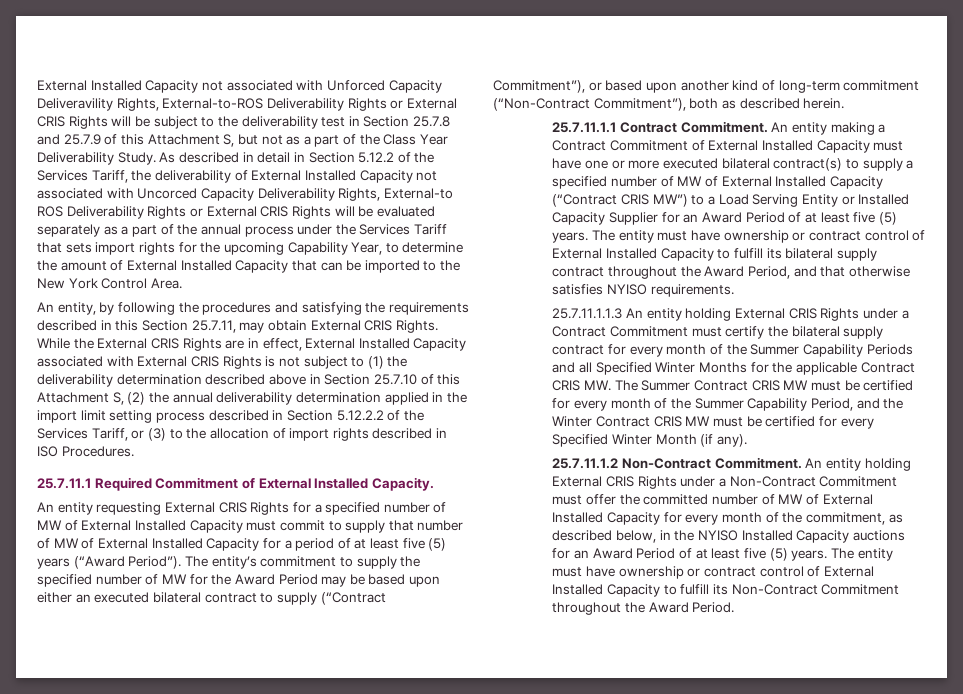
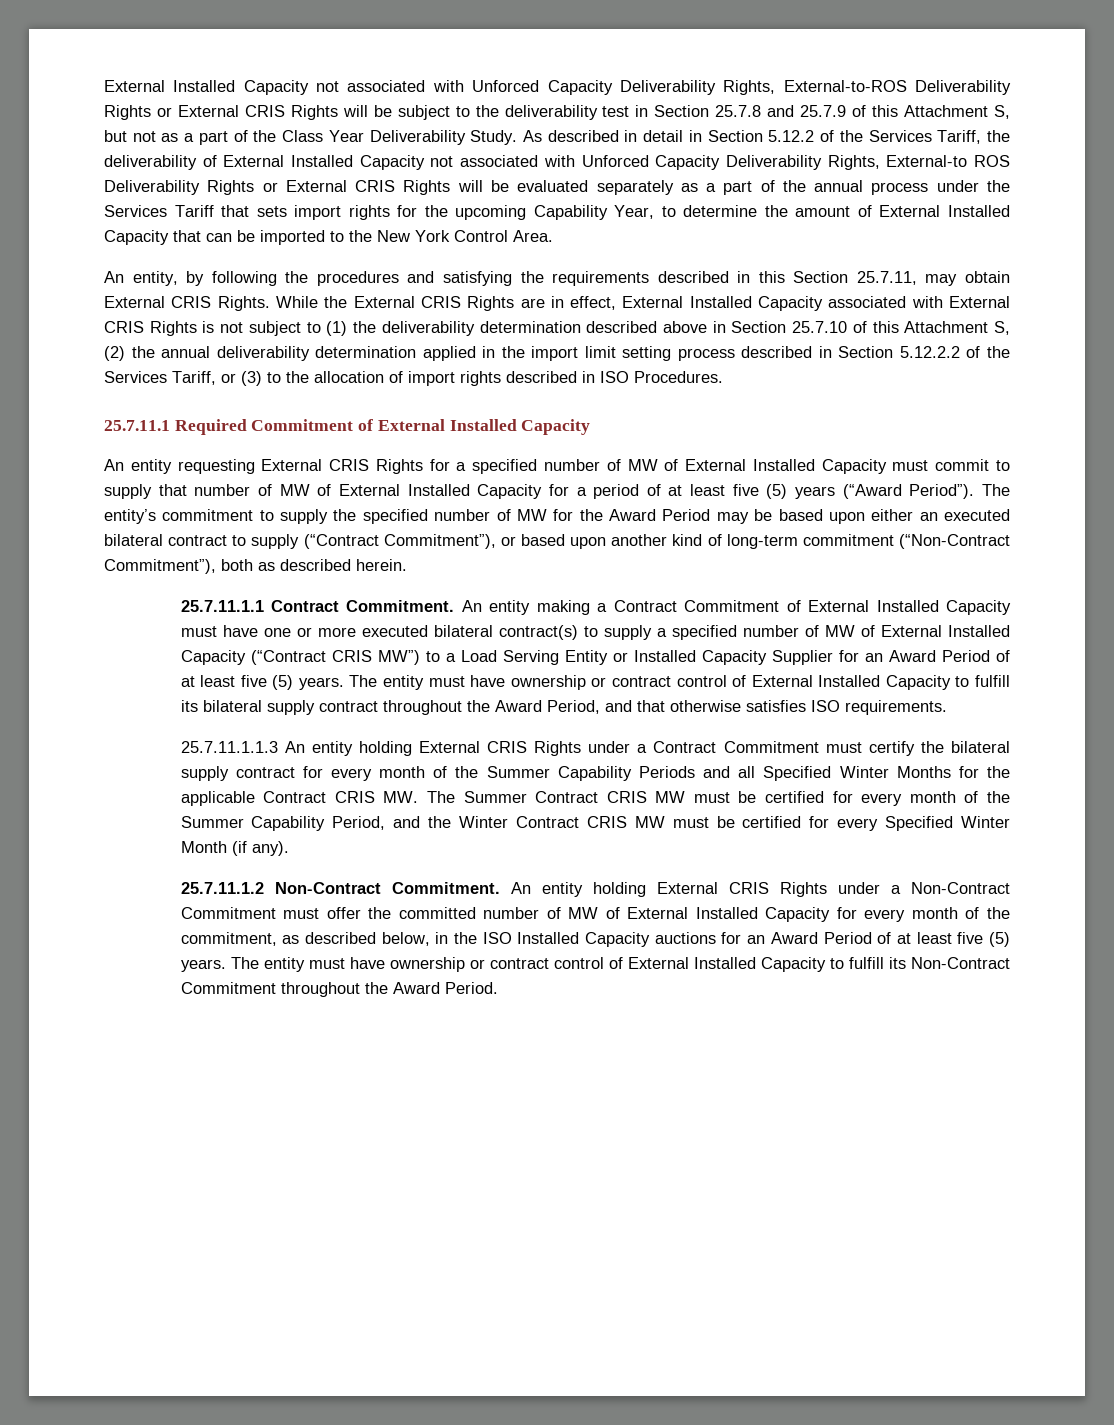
[37,80,442,93] [37,98,113,111] External Installed Capacity not associated with Unforced Capacity Deliveravility -> [104,80,716,95] External Installed Capacity not associated with Unforced Capacity Deliverability
[137,188,198,199] Uncorced -> [581,155,649,167] Unforced
[371,477,434,491] Capacity. -> [521,419,591,435] Capacity
[607,284,648,295] NYISO -> [810,700,840,712] ISO
[698,530,739,541] NYISO -> [482,932,512,944] ISO

